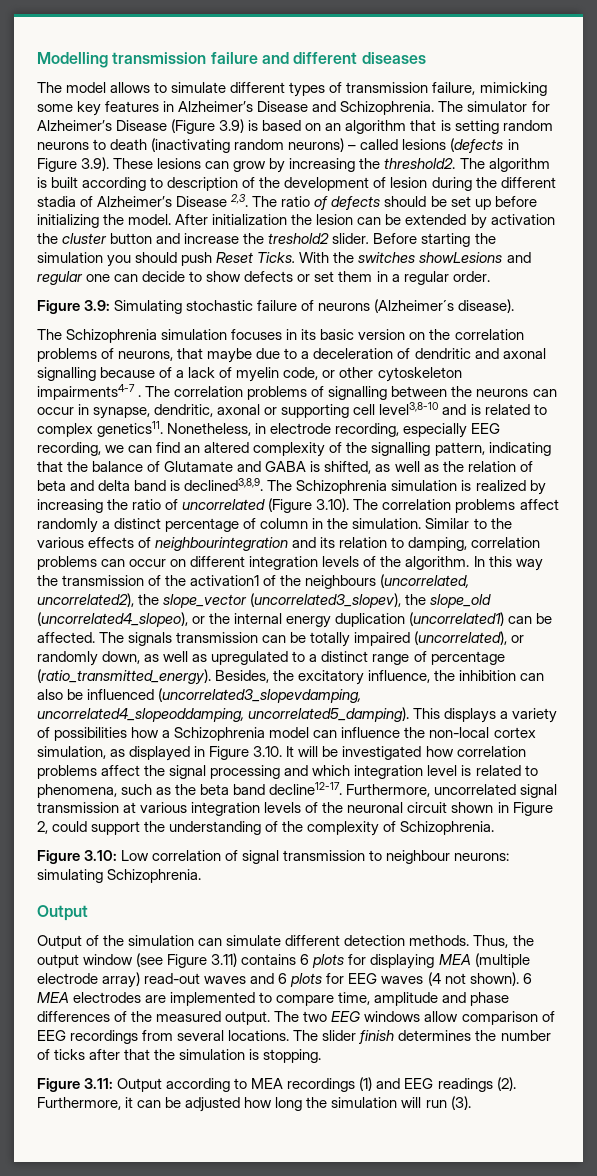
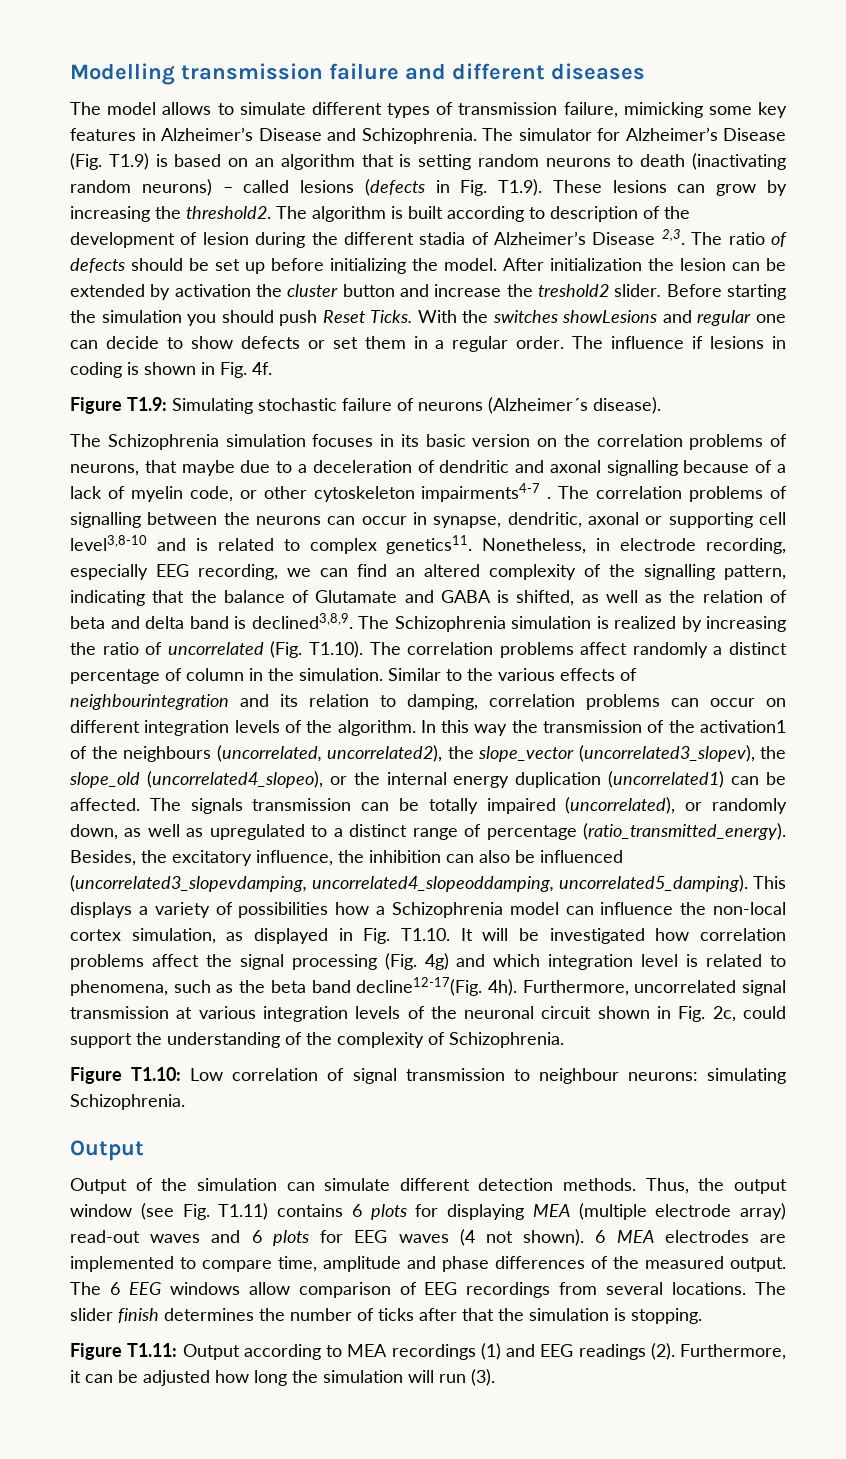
[171,119,245,134] (Figure 3.9) -> [70,153,149,170] (Fig. T1.9)
[37,157,110,172] Figure 3.9). -> [460,179,543,196] Fig. T1.9).
[37,300,111,314] // Figure 3.9: -> [572,336,786,349] [70,362,272,378] [70,397,167,414] The influence if lesions in coding is shown in Fig. 4f. // Figure T1.9:
[268,498,350,513] (Figure 3.10). -> [270,641,363,658] (Fig. T1.10).
[209,746,283,760] Figure 3.10. -> [363,928,451,944] Fig. T1.10.
(281, 772) none -> [384,953,449,970] (Fig. 4g)
[269,782,343,795] decline12-17. -> [356,977,517,996] decline12-17(Fig. 4h).
[512,802,553,816] [37,821,48,834] Figure 2, -> [678,1006,736,1022] Fig. 2c,
[84,850,118,861] 3.10: -> [131,1067,182,1081] T1.10:
[167,953,238,968] Figure 3.11) -> [182,1203,269,1220] Fig. T1.11)
[303,1011,328,1022] two -> [109,1282,120,1295] 6
[84,1078,114,1089] 3.11: -> [127,1343,178,1357] T1.11:

